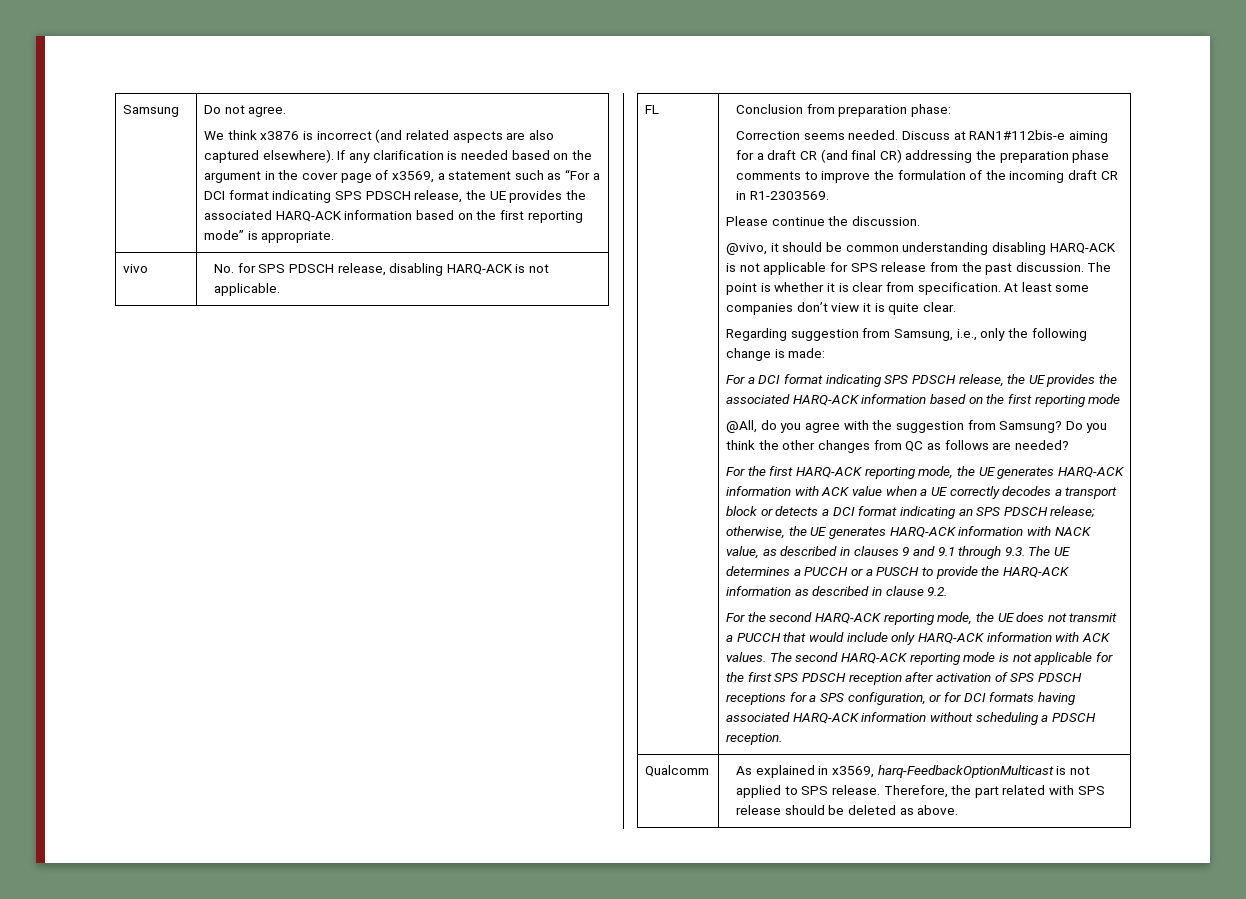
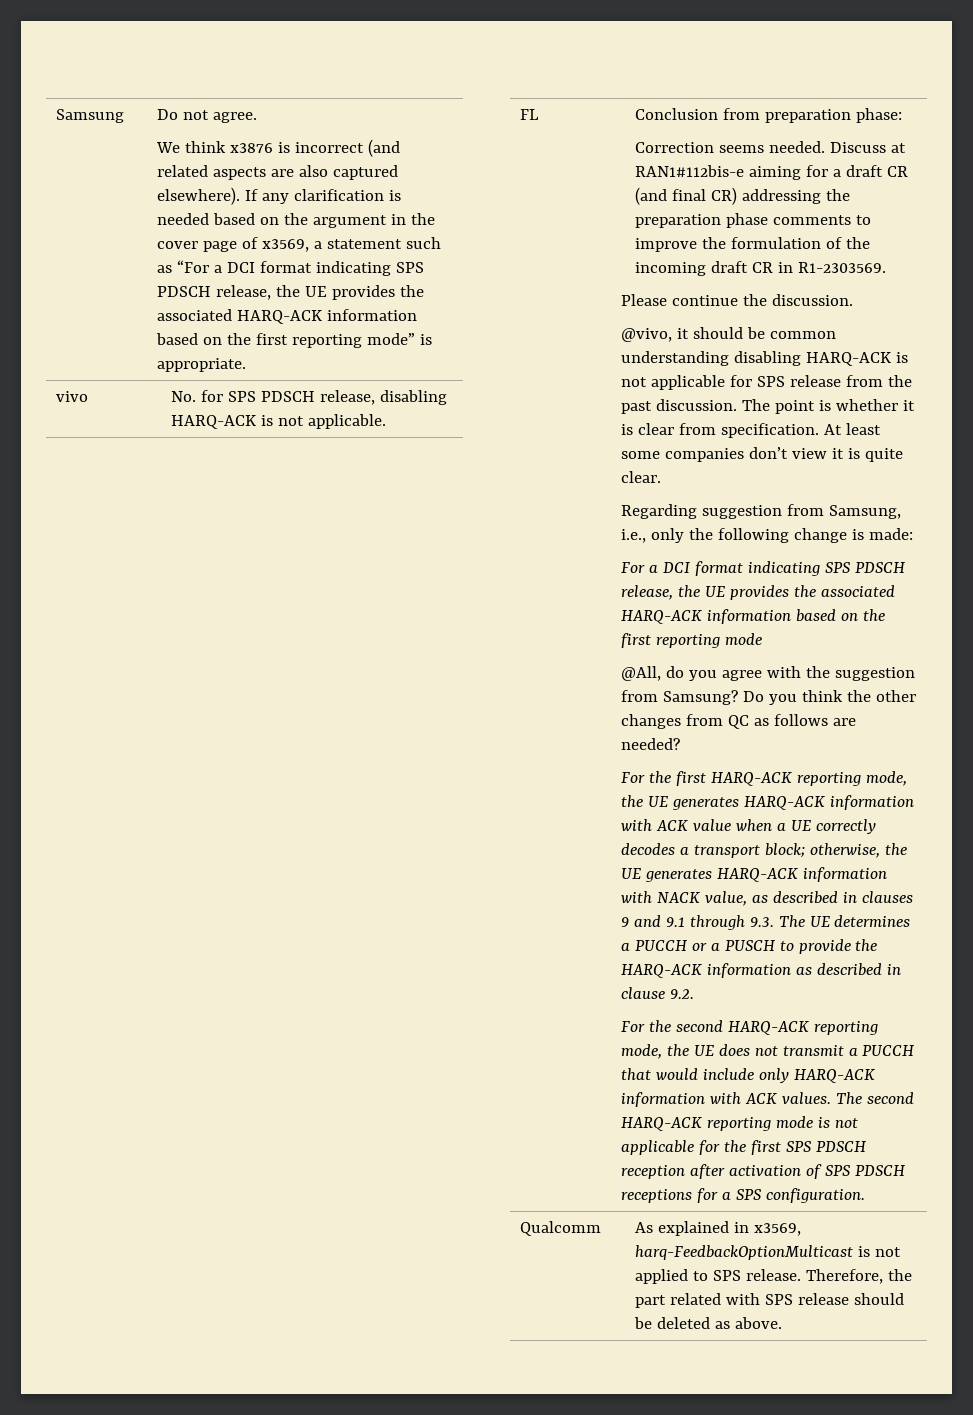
[726,506,1096,519] block or detects a DCI format indicating an SPS PDSCH release; -> [764,843,805,858] block;
[847,692,1075,705] [726,712,1096,725] [726,733,783,745] configuration, or for DCI formats having associated HARQ-ACK information without scheduling a PDSCH reception. -> [765,1188,865,1203] configuration.

